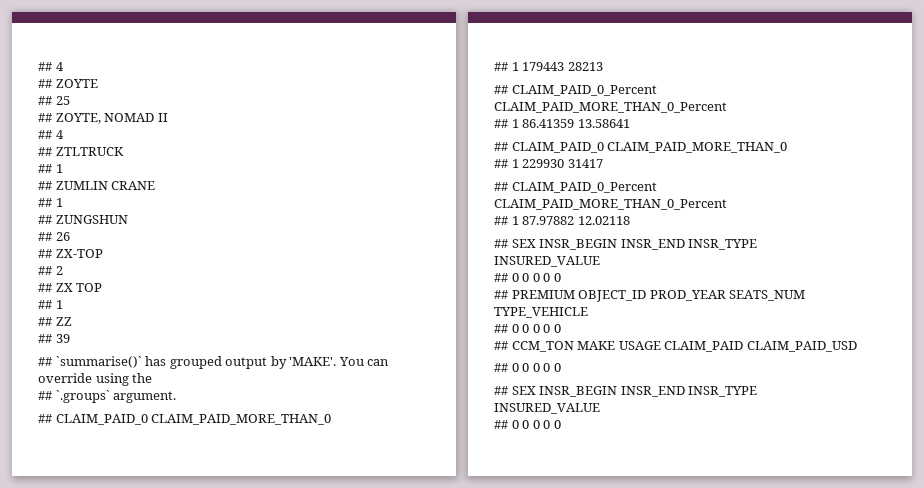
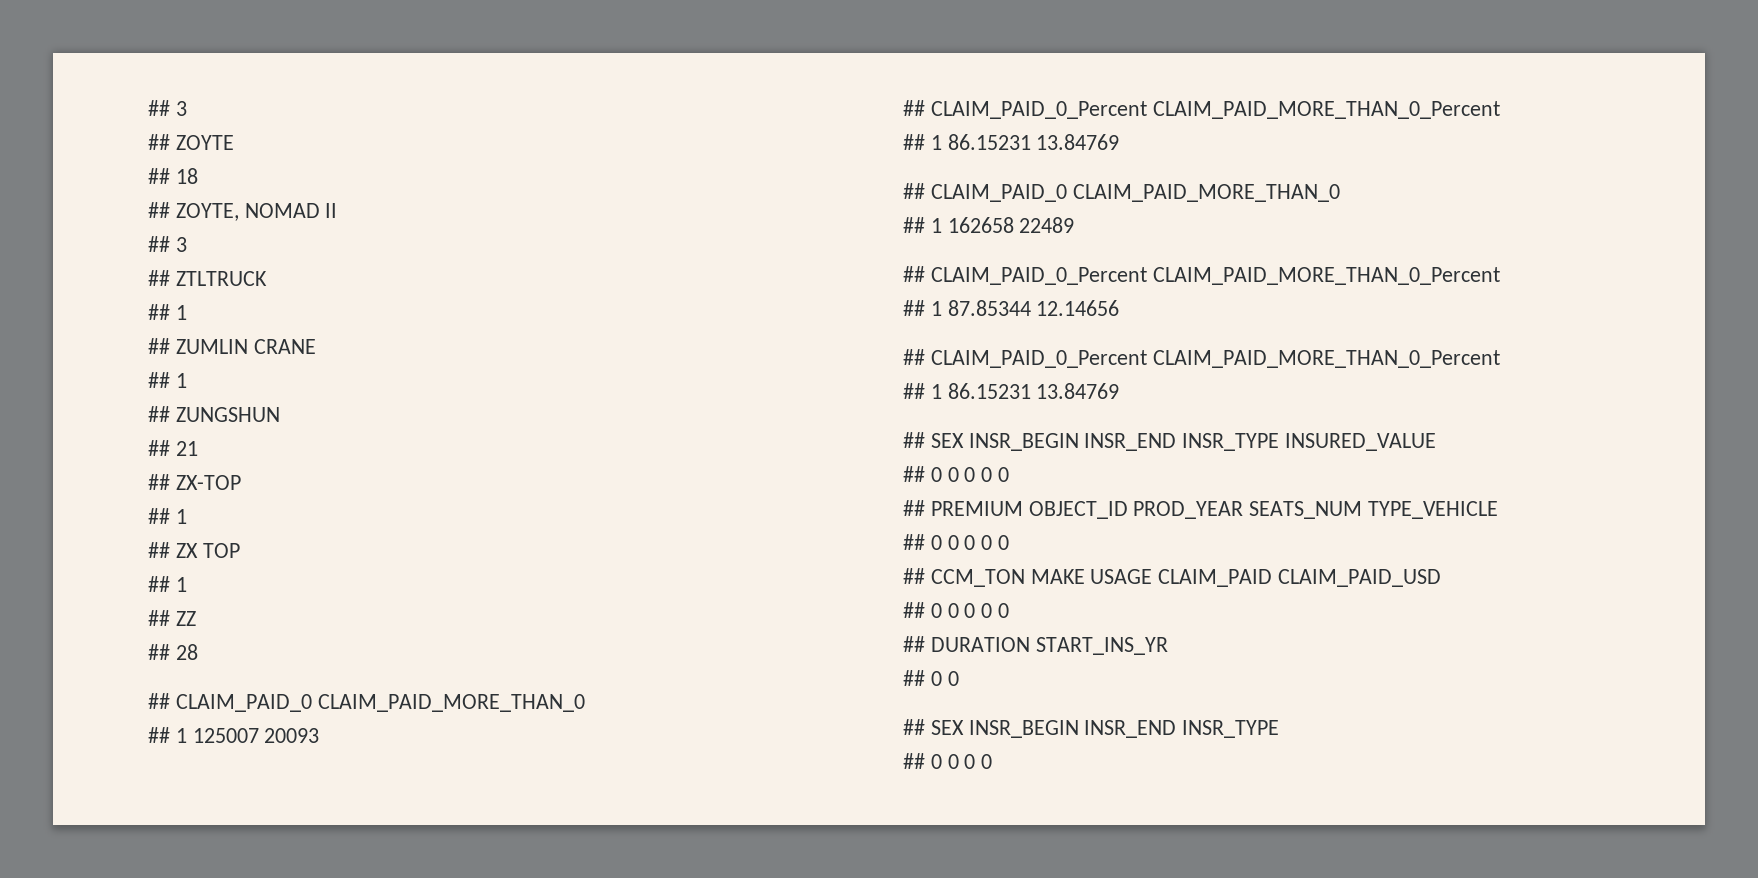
[38,62,64,71] ## 4 -> [148,100,187,116] ## 3
[55,96,70,105] 25 -> [175,168,198,184] 18
[55,130,64,139] 4 -> [175,237,187,252] 3
[55,232,70,241] 26 -> [175,441,198,456] 21
[55,266,63,275] 2 -> [175,509,187,524] 1
[55,334,70,343] [38,356,390,369] [38,373,153,386] [38,390,177,403] [38,414,332,425] [494,62,603,71] [494,85,657,96] [494,102,727,113] [494,119,630,128] [494,142,788,153] [494,159,603,168] [494,182,657,193] [494,199,727,210] [494,216,630,225] 39 // ## `summarise()` has grouped output by 'MAKE'. You can override using the // ## `.groups` argument. // ## CLAIM_PAID_0 CLAIM_PAID_MORE_THAN_0 // ## 1 179443 28213 // ## CLAIM_PAID_0_Percent CLAIM_PAID_MORE_THAN_0_Percent // ## 1 86.41359 13.58641 // ## CLAIM_PAID_0 CLAIM_PAID_MORE_THAN_0 // ## 1 229930 31417 // ## CLAIM_PAID_0_Percent CLAIM_PAID_MORE_THAN_0_Percent // ## 1 87.97882 12.02118 -> [175,644,198,660] [148,693,585,712] [148,727,320,743] [903,100,1500,119] [903,134,1120,150] [903,183,1340,202] [903,217,1075,233] [903,266,1500,285] [903,300,1120,316] [903,349,1500,368] [903,383,1120,399] 28 // ## CLAIM_PAID_0 CLAIM_PAID_MORE_THAN_0 // ## 1 125007 20093 // ## CLAIM_PAID_0_Percent CLAIM_PAID_MORE_THAN_0_Percent // ## 1 86.15231 13.84769 // ## CLAIM_PAID_0 CLAIM_PAID_MORE_THAN_0 // ## 1 162658 22489 // ## CLAIM_PAID_0_Percent CLAIM_PAID_MORE_THAN_0_Percent // ## 1 87.85344 12.14656 // ## CLAIM_PAID_0_Percent CLAIM_PAID_MORE_THAN_0_Percent // ## 1 86.15231 13.84769
[494,386,758,397] [494,403,600,414] [494,420,561,429] // ## SEX INSR_BEGIN INSR_END INSR_TYPE INSURED_VALUE // ## 0 0 0 0 0 -> [903,636,1168,655] [903,670,959,686] [903,719,1280,738] [903,753,993,769] // ## DURATION START_INS_YR // ## 0 0 // ## SEX INSR_BEGIN INSR_END INSR_TYPE // ## 0 0 0 0

